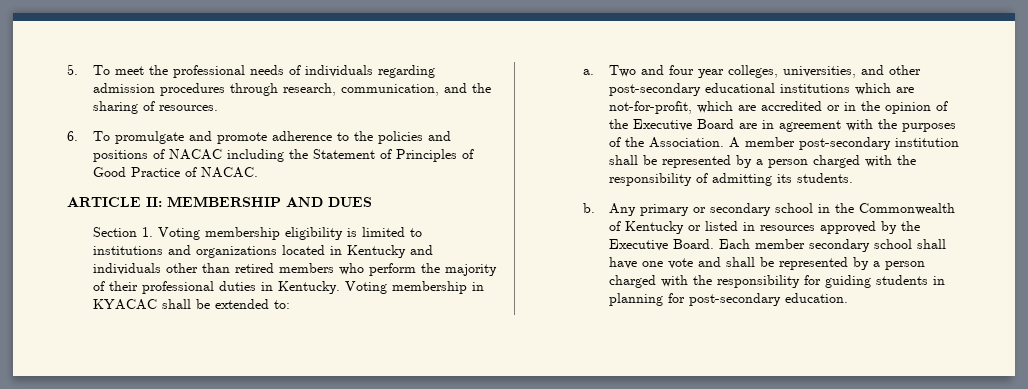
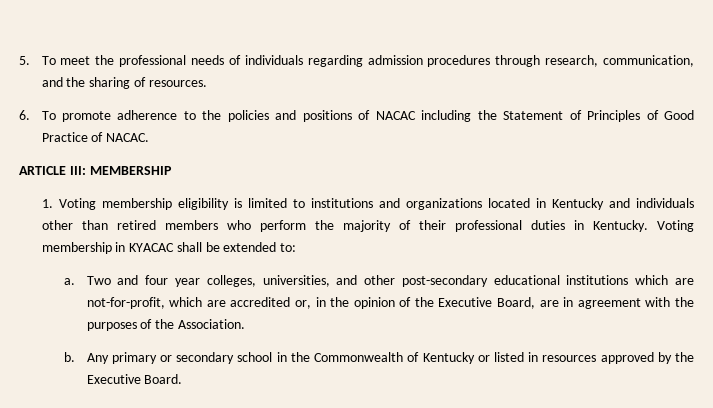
[115,131,213,144] promulgate and -> (56, 115) none
[146,197,162,207] II: -> [69,166,86,175] III:
[286,197,372,207] [93,227,138,237] AND DUES // Section -> (172, 170) //
[827,105,841,111] or -> [294,300,311,309] or,
[697,119,735,129] Board -> [497,297,536,309] Board,
[729,137,960,150] [609,155,917,168] [609,173,854,186] A member post-secondary institution shall be represented by a person charged with the responsibility of admitting its students. -> (245, 324) none
[719,239,947,252] [609,257,926,270] [609,275,946,288] [609,293,849,306] Each member secondary school shall have one vote and shall be represented by a person charged with the responsibility for guiding students in planning for post-secondary education. -> (183, 379) none

